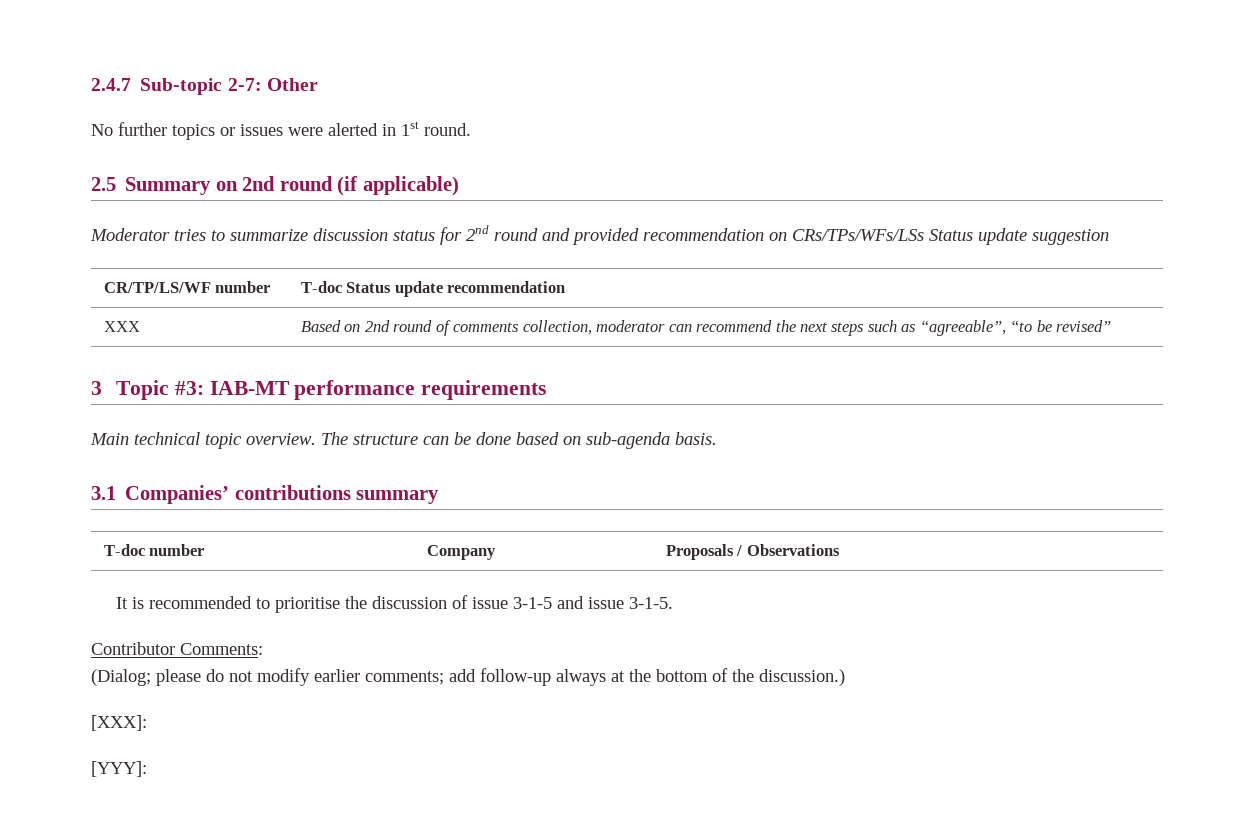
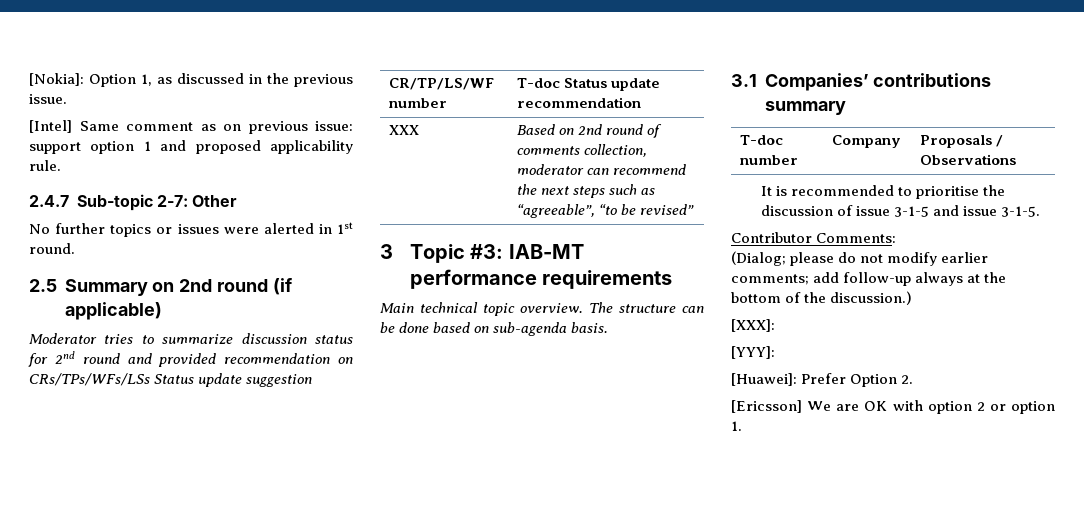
(91, 84) none -> [29,73,353,87] [29,94,67,104] [29,120,353,134] [29,140,353,154] [29,160,61,171] [Nokia]: Option 1, as discussed in the previous issue. // [Intel] Same comment as on previous issue: support option 1 and proposed applicability rule. //
(147, 769) none -> [731,373,914,387] [731,400,1055,414] [731,421,742,431] // [Huawei]: Prefer Option 2. // [Ericsson] We are OK with option 2 or option 1.

